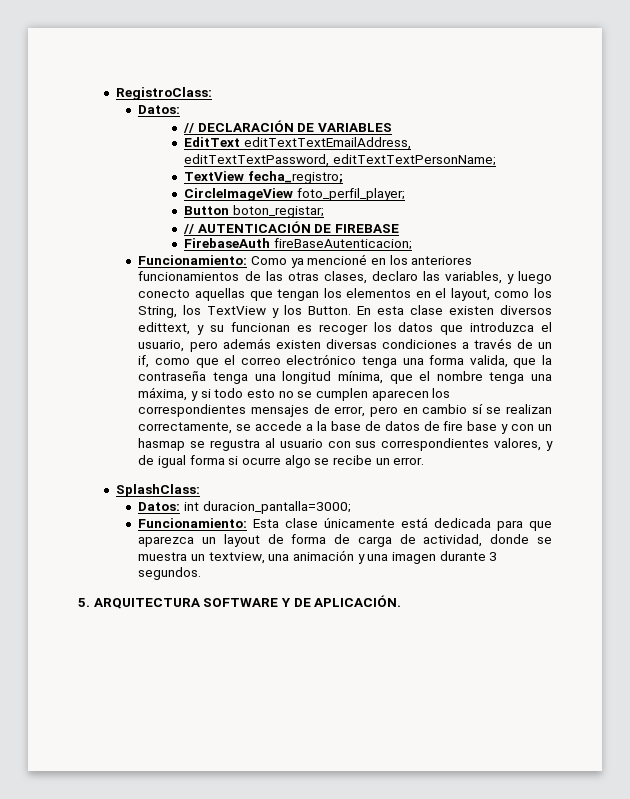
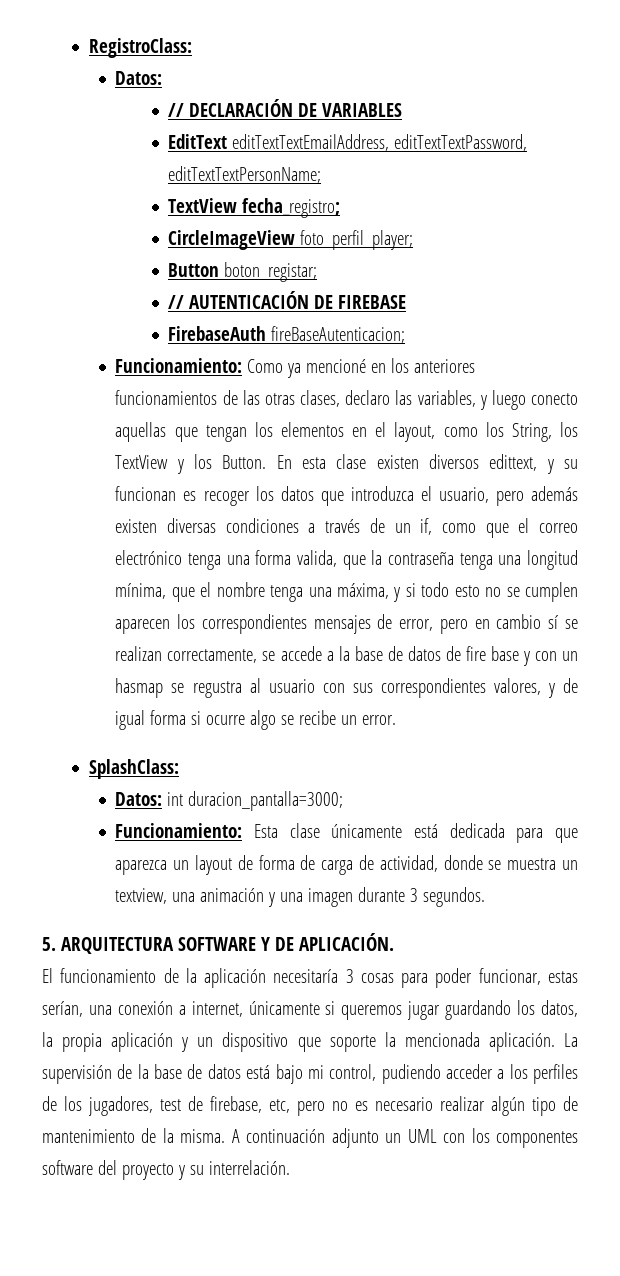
(402, 601) none -> [42,968,578,988] [42,1000,578,1020] [42,1032,578,1052] [42,1064,579,1084] [42,1096,578,1116] [42,1128,578,1148] [42,1160,290,1180] // El funcionamiento de la aplicación necesitaría 3 cosas para poder funcionar, estas serían, una conexión a internet, únicamente si queremos jugar guardando los datos, la propia aplicación y un dispositivo que soporte la mencionada aplicación. La supervisión de la base de datos está bajo mi control, pudiendo acceder a los perfiles de los jugadores, test de firebase, etc, pero no es necesario realizar algún tipo de mantenimiento de la misma. A continuación adjunto un UML con los componentes software del proyecto y su interrelación.

